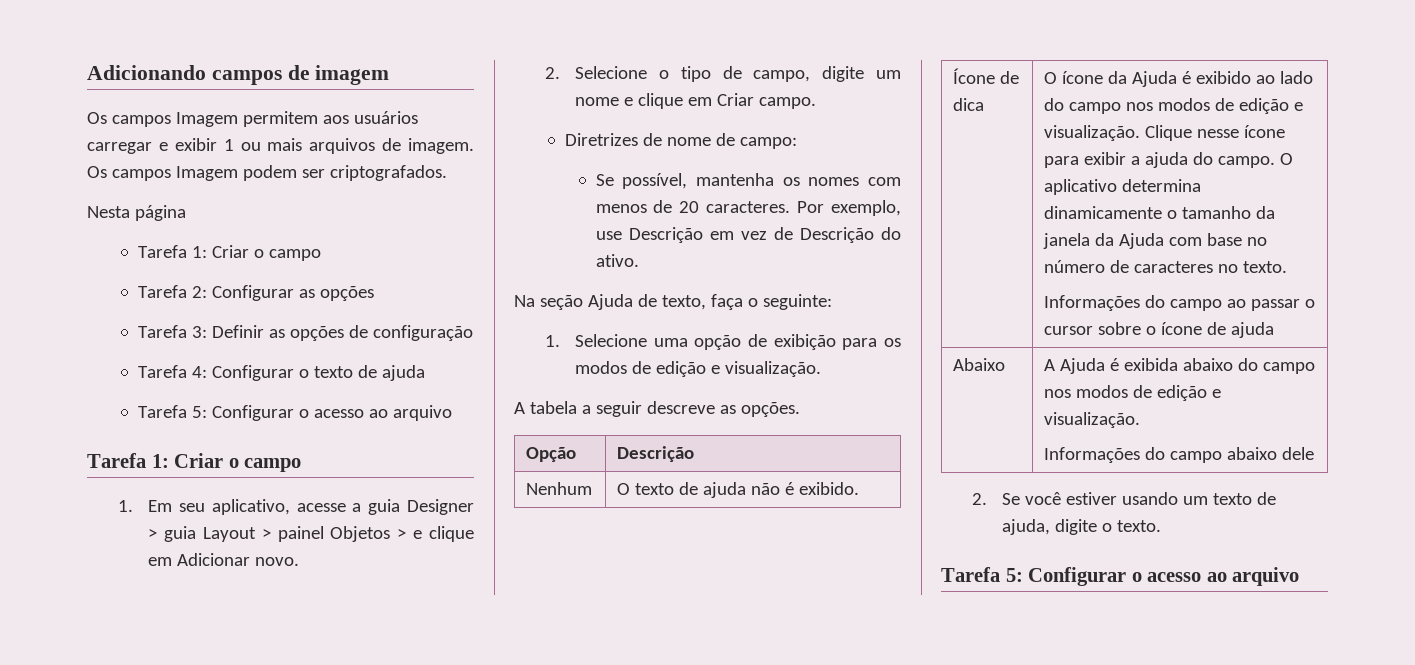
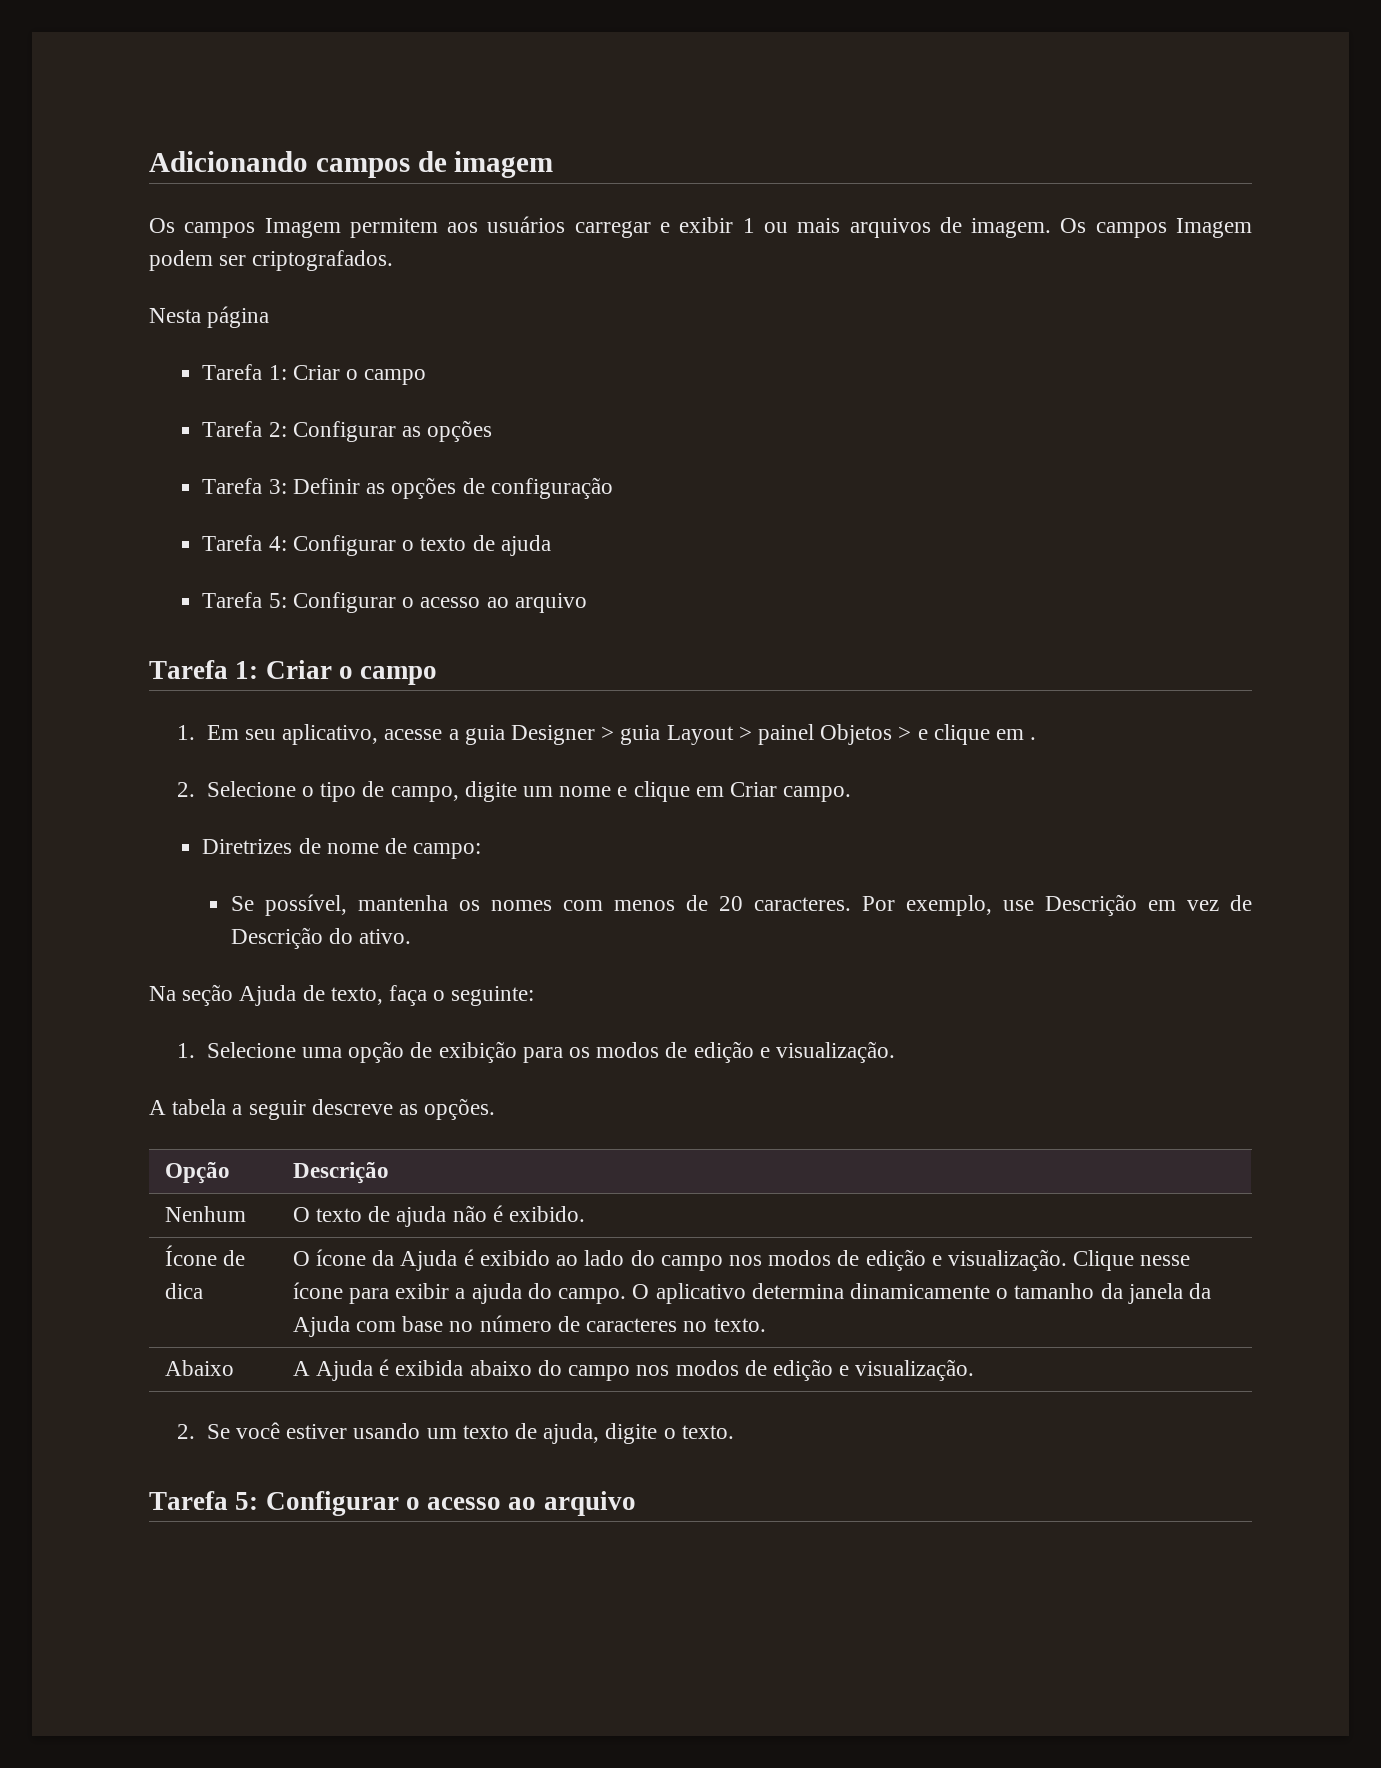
[177,553,300,566] Adicionar novo. -> [1030,737,1037,740] .
[1044,295,1316,311] [1044,322,1275,338] // Informações do campo ao passar o cursor sobre o ícone de ajuda -> (766, 1325) none
[1044,447,1315,463] // Informações do campo abaixo dele -> (975, 1370) none

